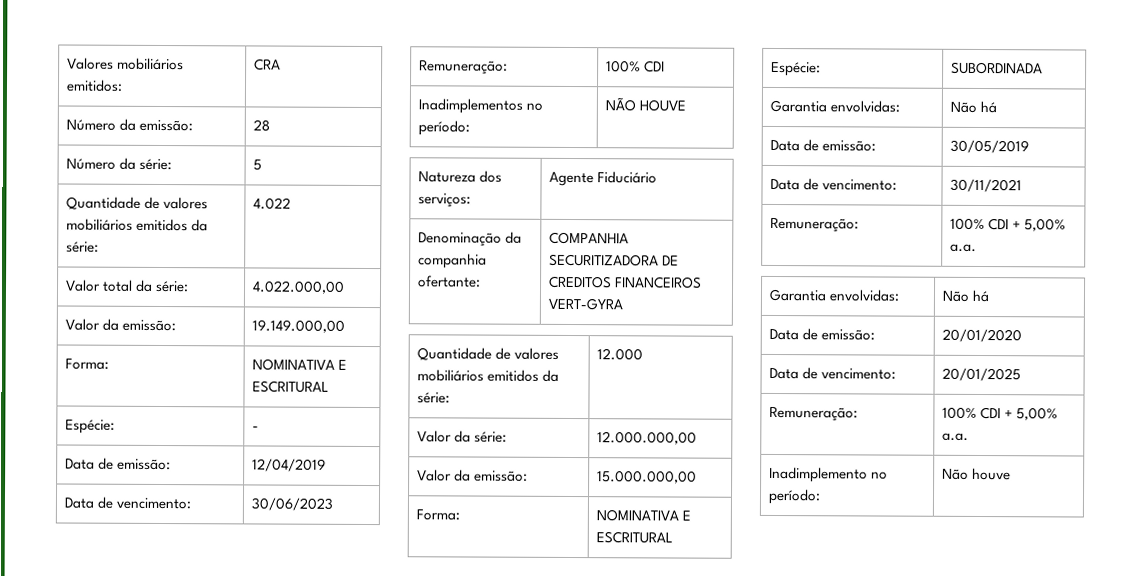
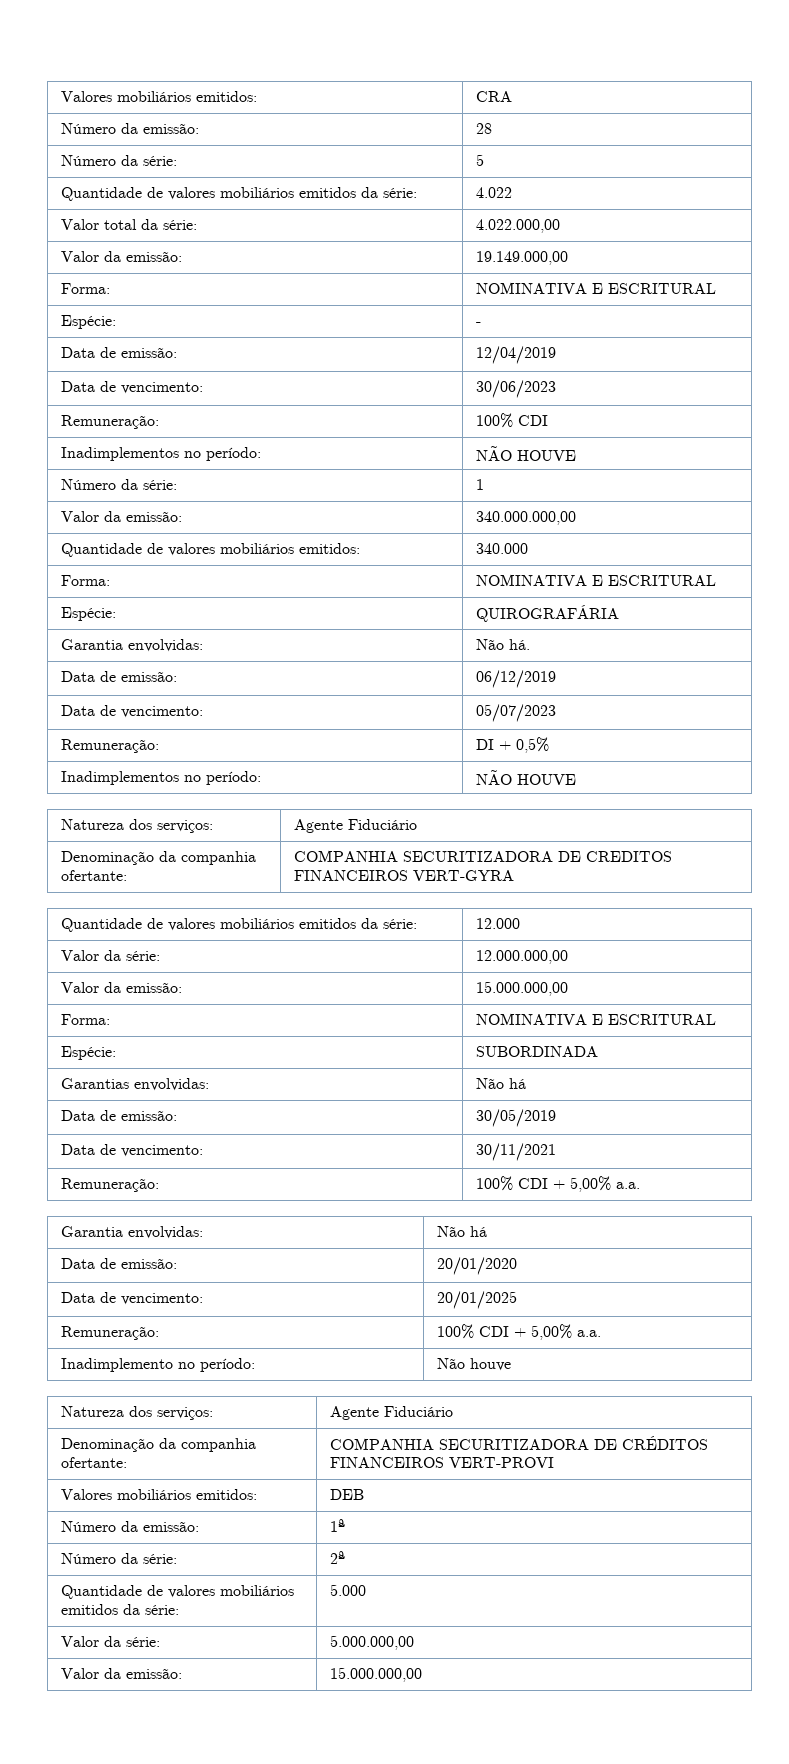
(687, 105) none -> [60,479,177,490] [475,479,484,490] [60,511,182,522] [475,511,576,525] [60,543,360,557] [475,543,528,554] [60,575,110,586] [475,574,716,586] [60,607,116,621] [475,605,619,622] [60,639,203,652] [475,639,530,650] [60,671,177,682] [475,670,556,688] [60,705,203,718] [475,704,556,722] [60,739,159,753] [475,737,549,753] [60,771,261,785] [475,769,576,785] // Número da série: | 1 // Valor da emissão: | 340.000.000,00 // Quantidade de valores mobiliários emitidos: | 340.000 // Forma: | NOMINATIVA E ESCRITURAL // Espécie: | QUIROGRAFÁRIA // Garantia envolvidas: | Não há. // Data de emissão: | 06/12/2019 // Data de vencimento: | 05/07/2023 // Remuneração: | DI + 0,5% // Inadimplementos no período: | NÃO HOUVE
[770,99,828,113] Garantia -> [60,1078,129,1089] Garantias
(1012, 474) none -> [60,1406,213,1420] [329,1406,453,1420] [60,1438,256,1452] [60,1457,127,1468] [329,1436,708,1450] [329,1457,554,1468] [60,1489,257,1500] [329,1489,364,1500] [60,1521,199,1532] [329,1519,346,1532] [60,1553,177,1564] [329,1551,346,1564] [60,1585,294,1599] [60,1604,179,1615] [329,1584,366,1596] [60,1636,160,1647] [329,1635,414,1650] [60,1668,182,1679] [329,1667,422,1682] // Natureza dos serviços: | Agente Fiduciário // Denominação da companhia ofertante: | COMPANHIA SECURITIZADORA DE CRÉDITOS FINANCEIROS VERT-PROVI // Valores mobiliários emitidos: | DEB // Número da emissão: | 1ª // Número da série: | 2ª // Quantidade de valores mobiliários emitidos da série: | 5.000 // Valor da série: | 5.000.000,00 // Valor da emissão: | 15.000.000,00

